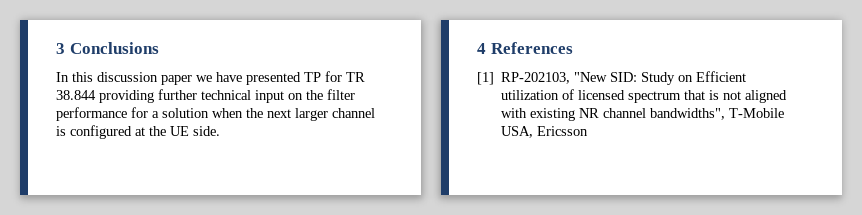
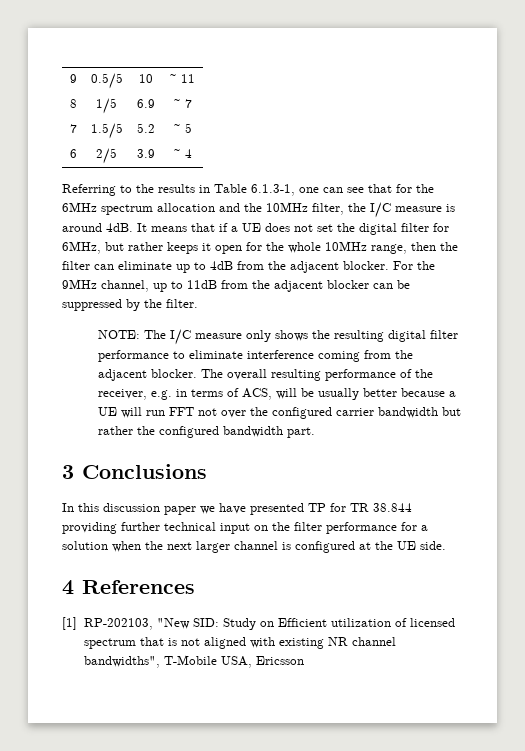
(56, 48) none -> [69,74,77,83] [90,73,123,89] [138,74,153,83] [169,74,195,83] [69,99,77,108] [96,98,117,114] [136,99,155,108] [172,99,192,108] [69,124,77,133] [90,123,123,139] [136,123,155,133] [172,123,192,133] [69,149,77,158] [96,148,117,164] [136,149,155,158] [172,149,192,158] [62,184,434,196] [62,202,455,218] [62,223,449,235] [62,241,458,254] [62,261,435,273] [62,279,410,292] [62,299,198,311] [97,329,458,345] [97,350,413,362] [97,369,433,381] [97,388,456,400] [97,407,461,419] [97,426,315,438] 9 | 0.5/5 | 10 | ~ 11 // 8 | 1/5 | 6.9 | ~ 7 // 7 | 1.5/5 | 5.2 | ~ 5 // 6 | 2/5 | 3.9 | ~ 4 // Referring to the results in Table 6.1.3-1, one can see that for the 6MHz spectrum allocation and the 10MHz filter, the I/C measure is around 4dB. It means that if a UE does not set the digital filter for 6MHz, but rather keeps it open for the whole 10MHz range, then the filter can eliminate up to 4dB from the adjacent blocker. For the 9MHz channel, up to 11dB from the adjacent blocker can be suppressed by the filter. // NOTE: The I/C measure only shows the resulting digital filter performance to eliminate interference coming from the adjacent blocker. The overall resulting performance of the receiver, e.g. in terms of ACS, will be usually better because a UE will run FFT not over the configured carrier bandwidth but rather the configured bandwidth part. //

